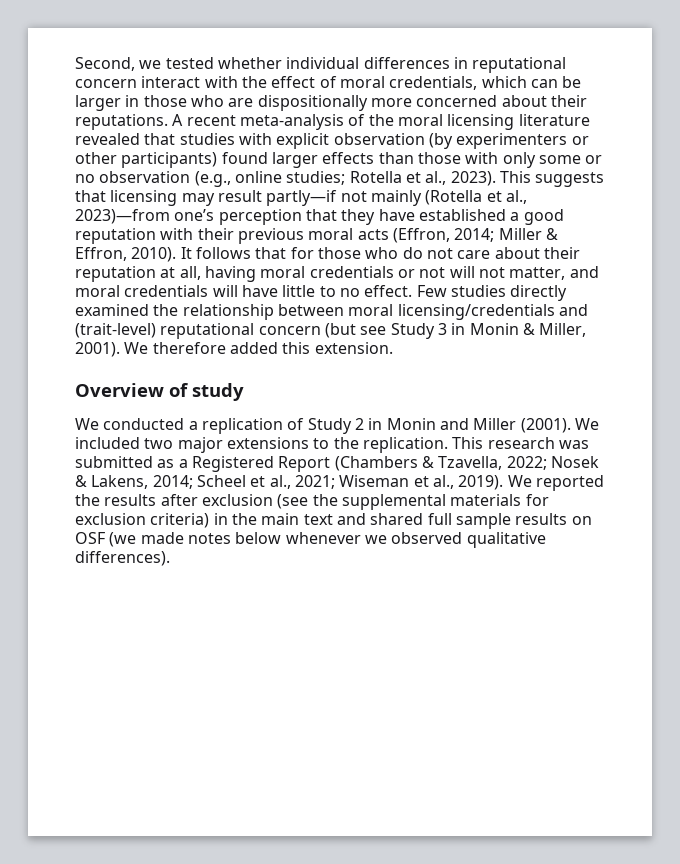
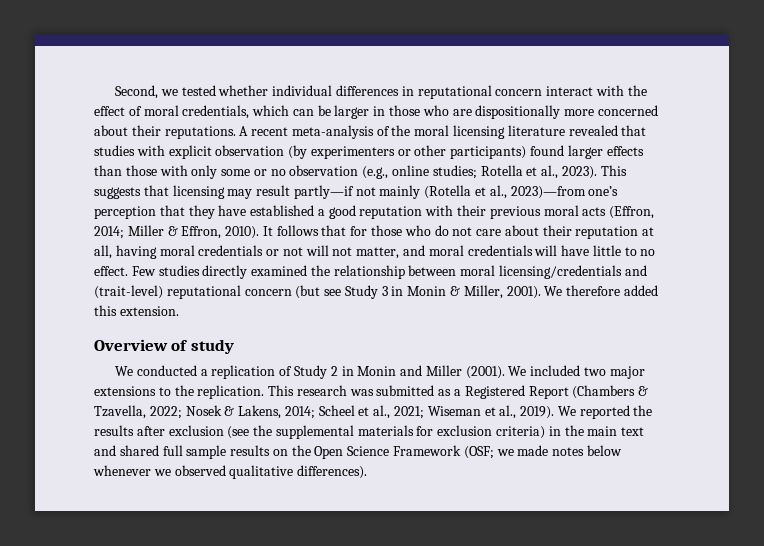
[75,532,137,547] OSF (we -> [291,445,514,459] the Open Science Framework (OSF; we

